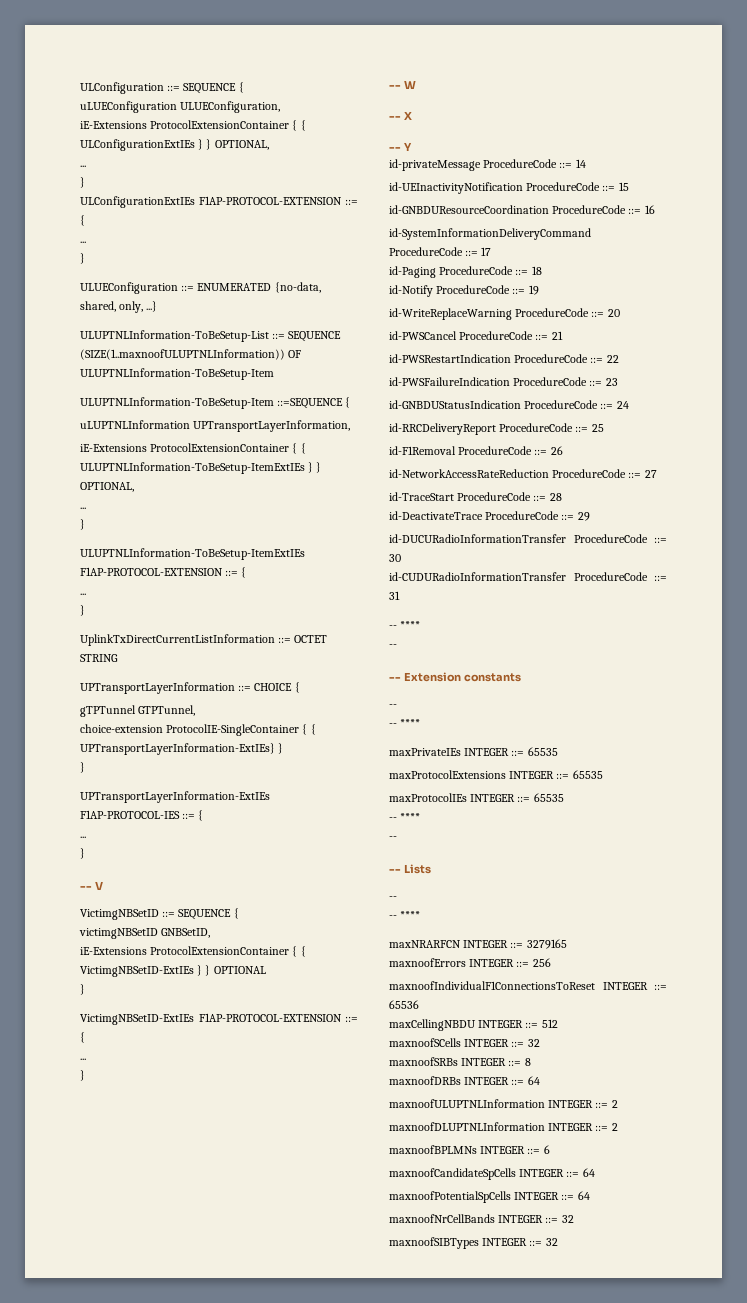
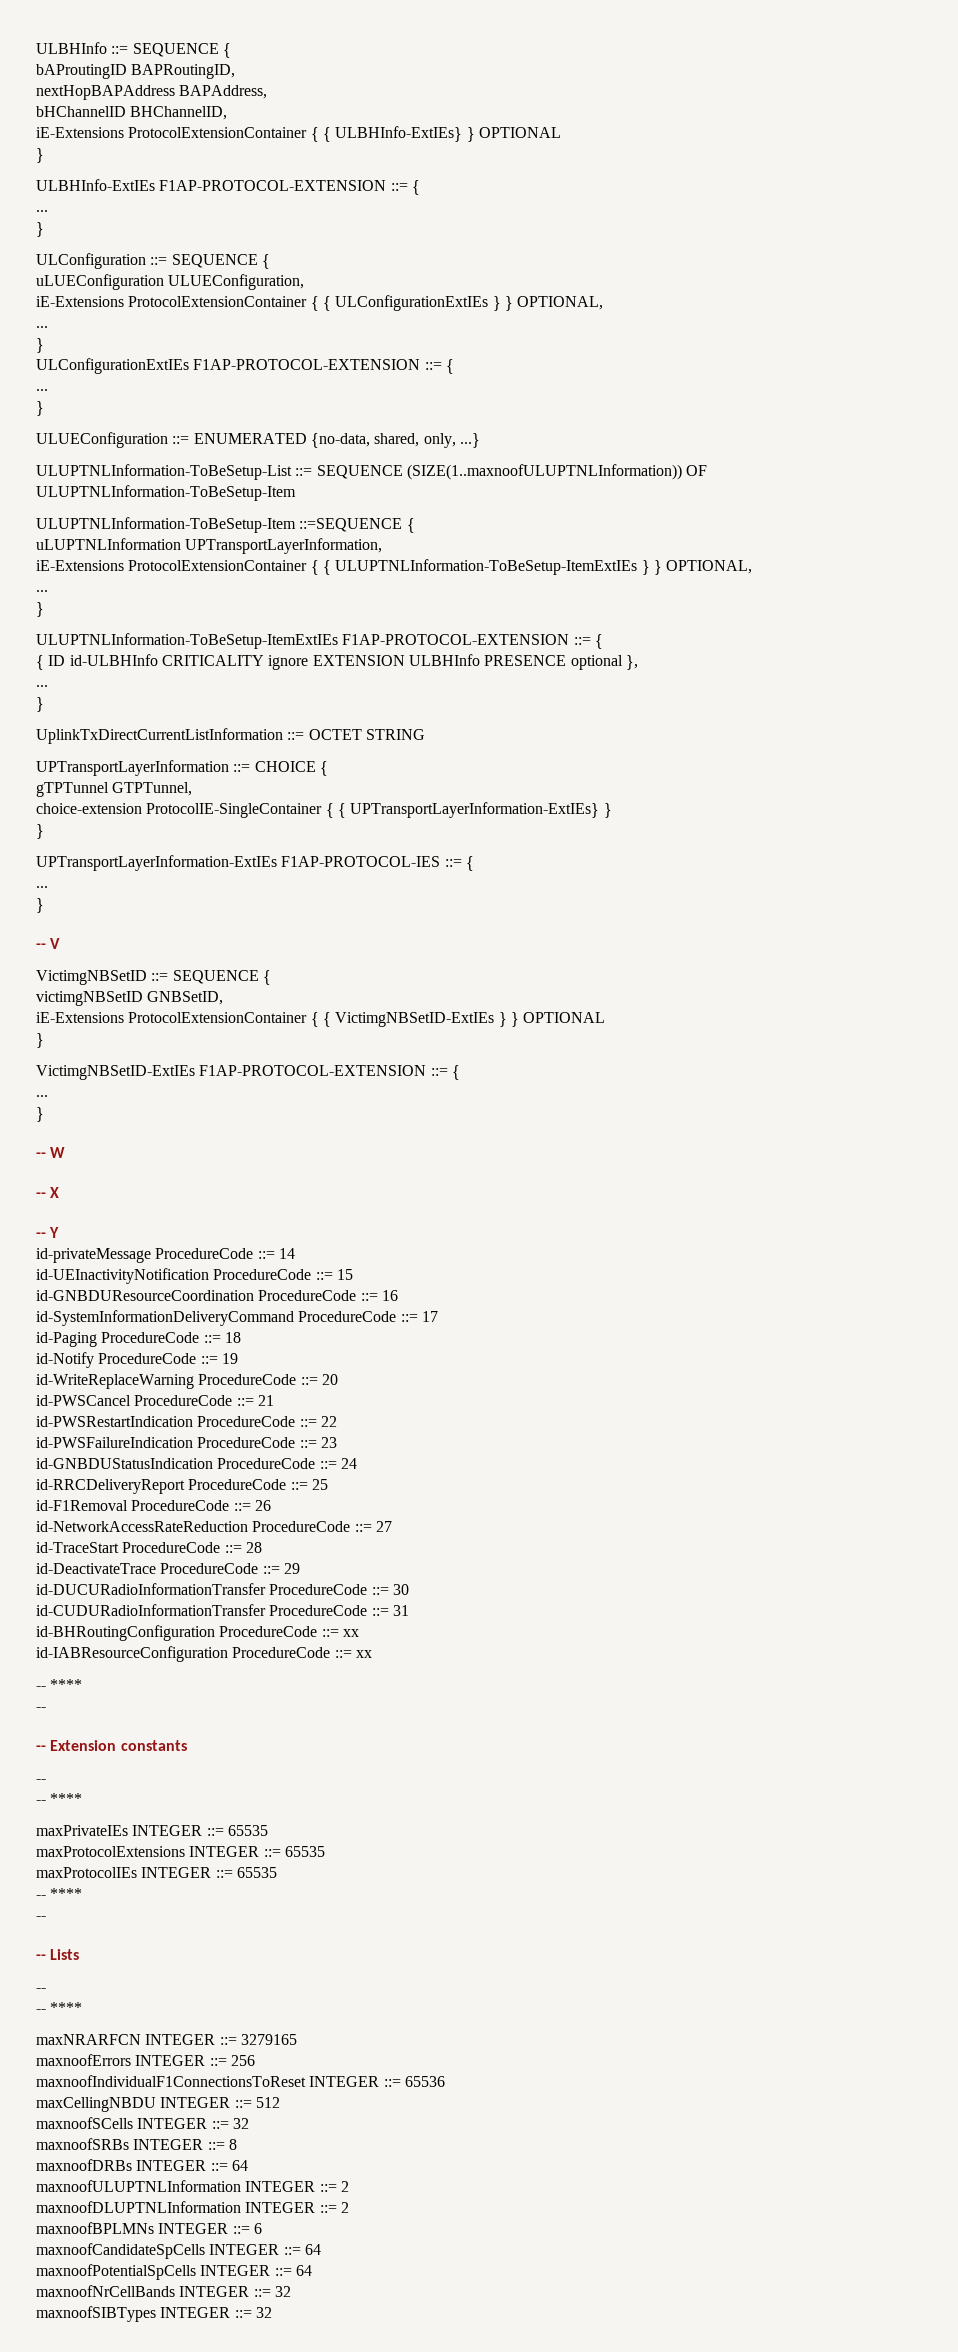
(80, 88) none -> [36,42,231,58] [36,64,236,79] [36,85,268,100] [36,106,228,120] [36,126,561,142] [36,148,44,163] [36,179,420,195] [36,210,48,212] [36,222,44,237] ULBHInfo ::= SEQUENCE { // bAProutingID BAPRoutingID, // nextHopBAPAddress BAPAddress, // bHChannelID BHChannelID, // iE-Extensions ProtocolExtensionContainer { { ULBHInfo-ExtIEs} } OPTIONAL // } // ULBHInfo-ExtIEs F1AP-PROTOCOL-EXTENSION ::= { // ... // } //
(247, 572) none -> [36,654,638,670] // { ID id-ULBHInfo CRITICALITY ignore EXTENSION ULBHInfo PRESENCE optional },
(400, 595) none -> [36,1625,359,1641] [36,1646,372,1662] // id-BHRoutingConfiguration ProcedureCode ::= xx // id-IABResourceConfiguration ProcedureCode ::= xx

